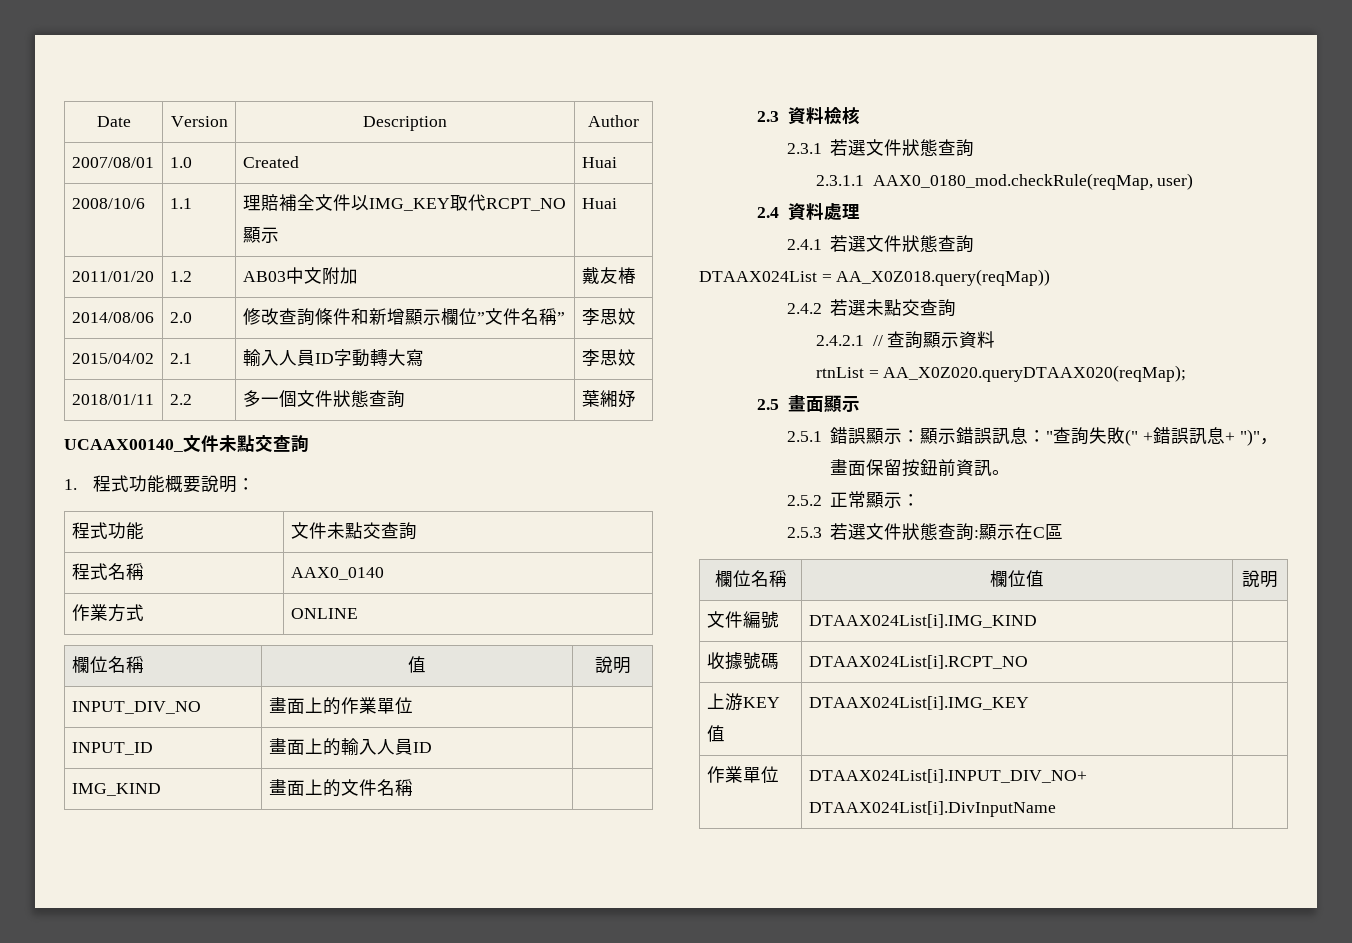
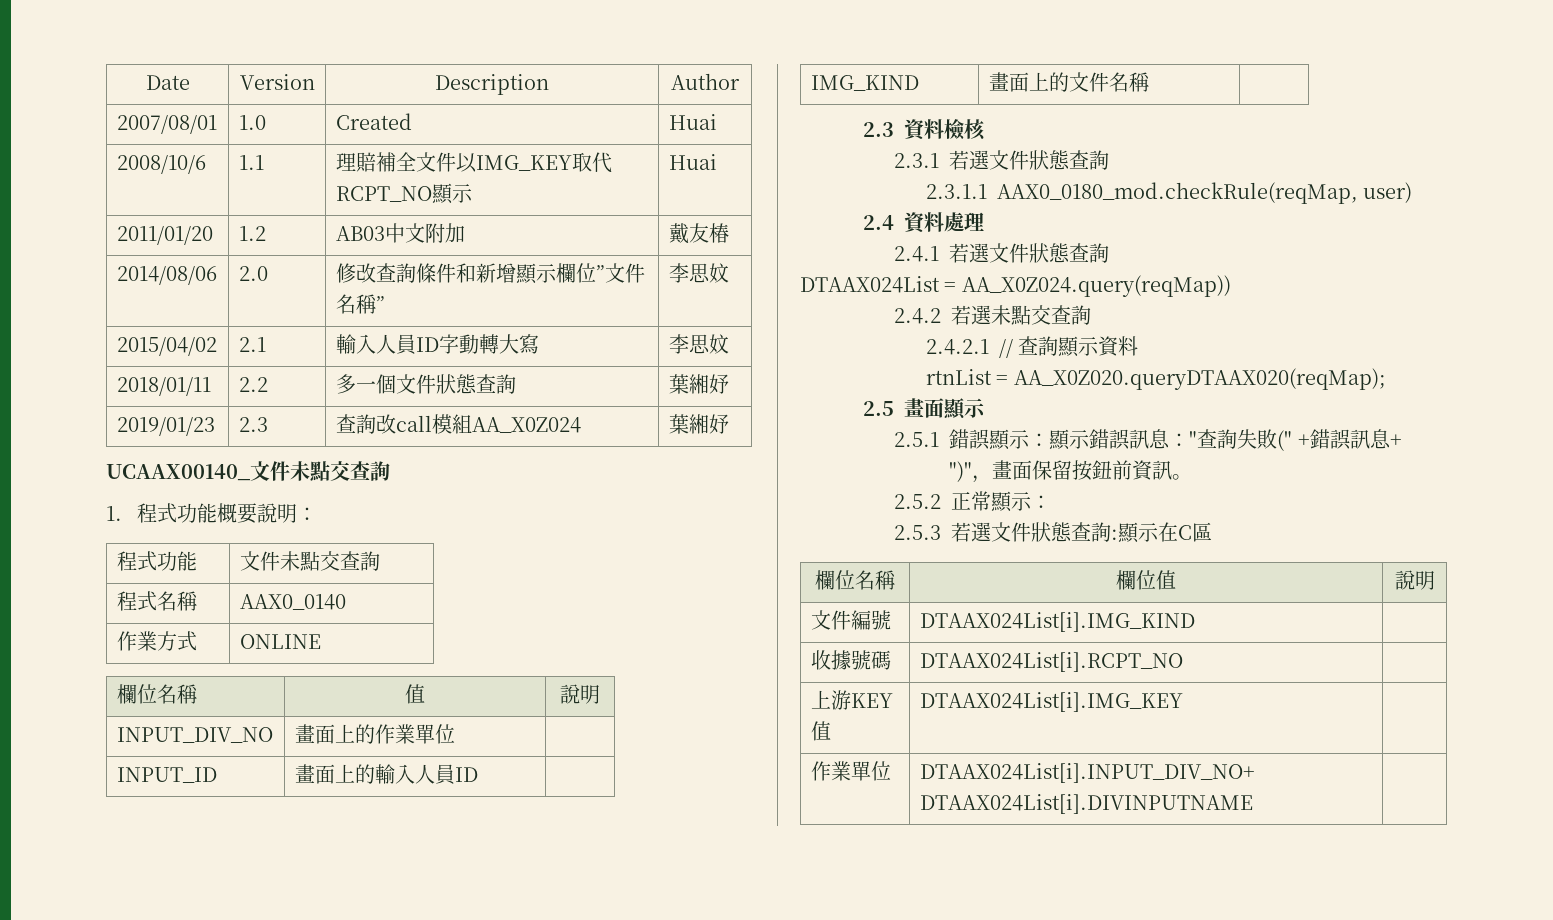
(636, 399) none -> [116,417,215,436] [238,417,268,432] [335,414,581,434] [668,414,729,434] // 2019/01/23 | 2.3 | 查詢改call模組AA_X0Z024 | 葉緗妤
[836,269,1051,286] AA_X0Z018.query(reqMap)) -> [961,275,1231,297] AA_X0Z024.query(reqMap))
[808,801,1056,817] DTAAX024List[i].DivInputName -> [919,794,1253,814] DTAAX024List[i].DIVINPUTNAME

